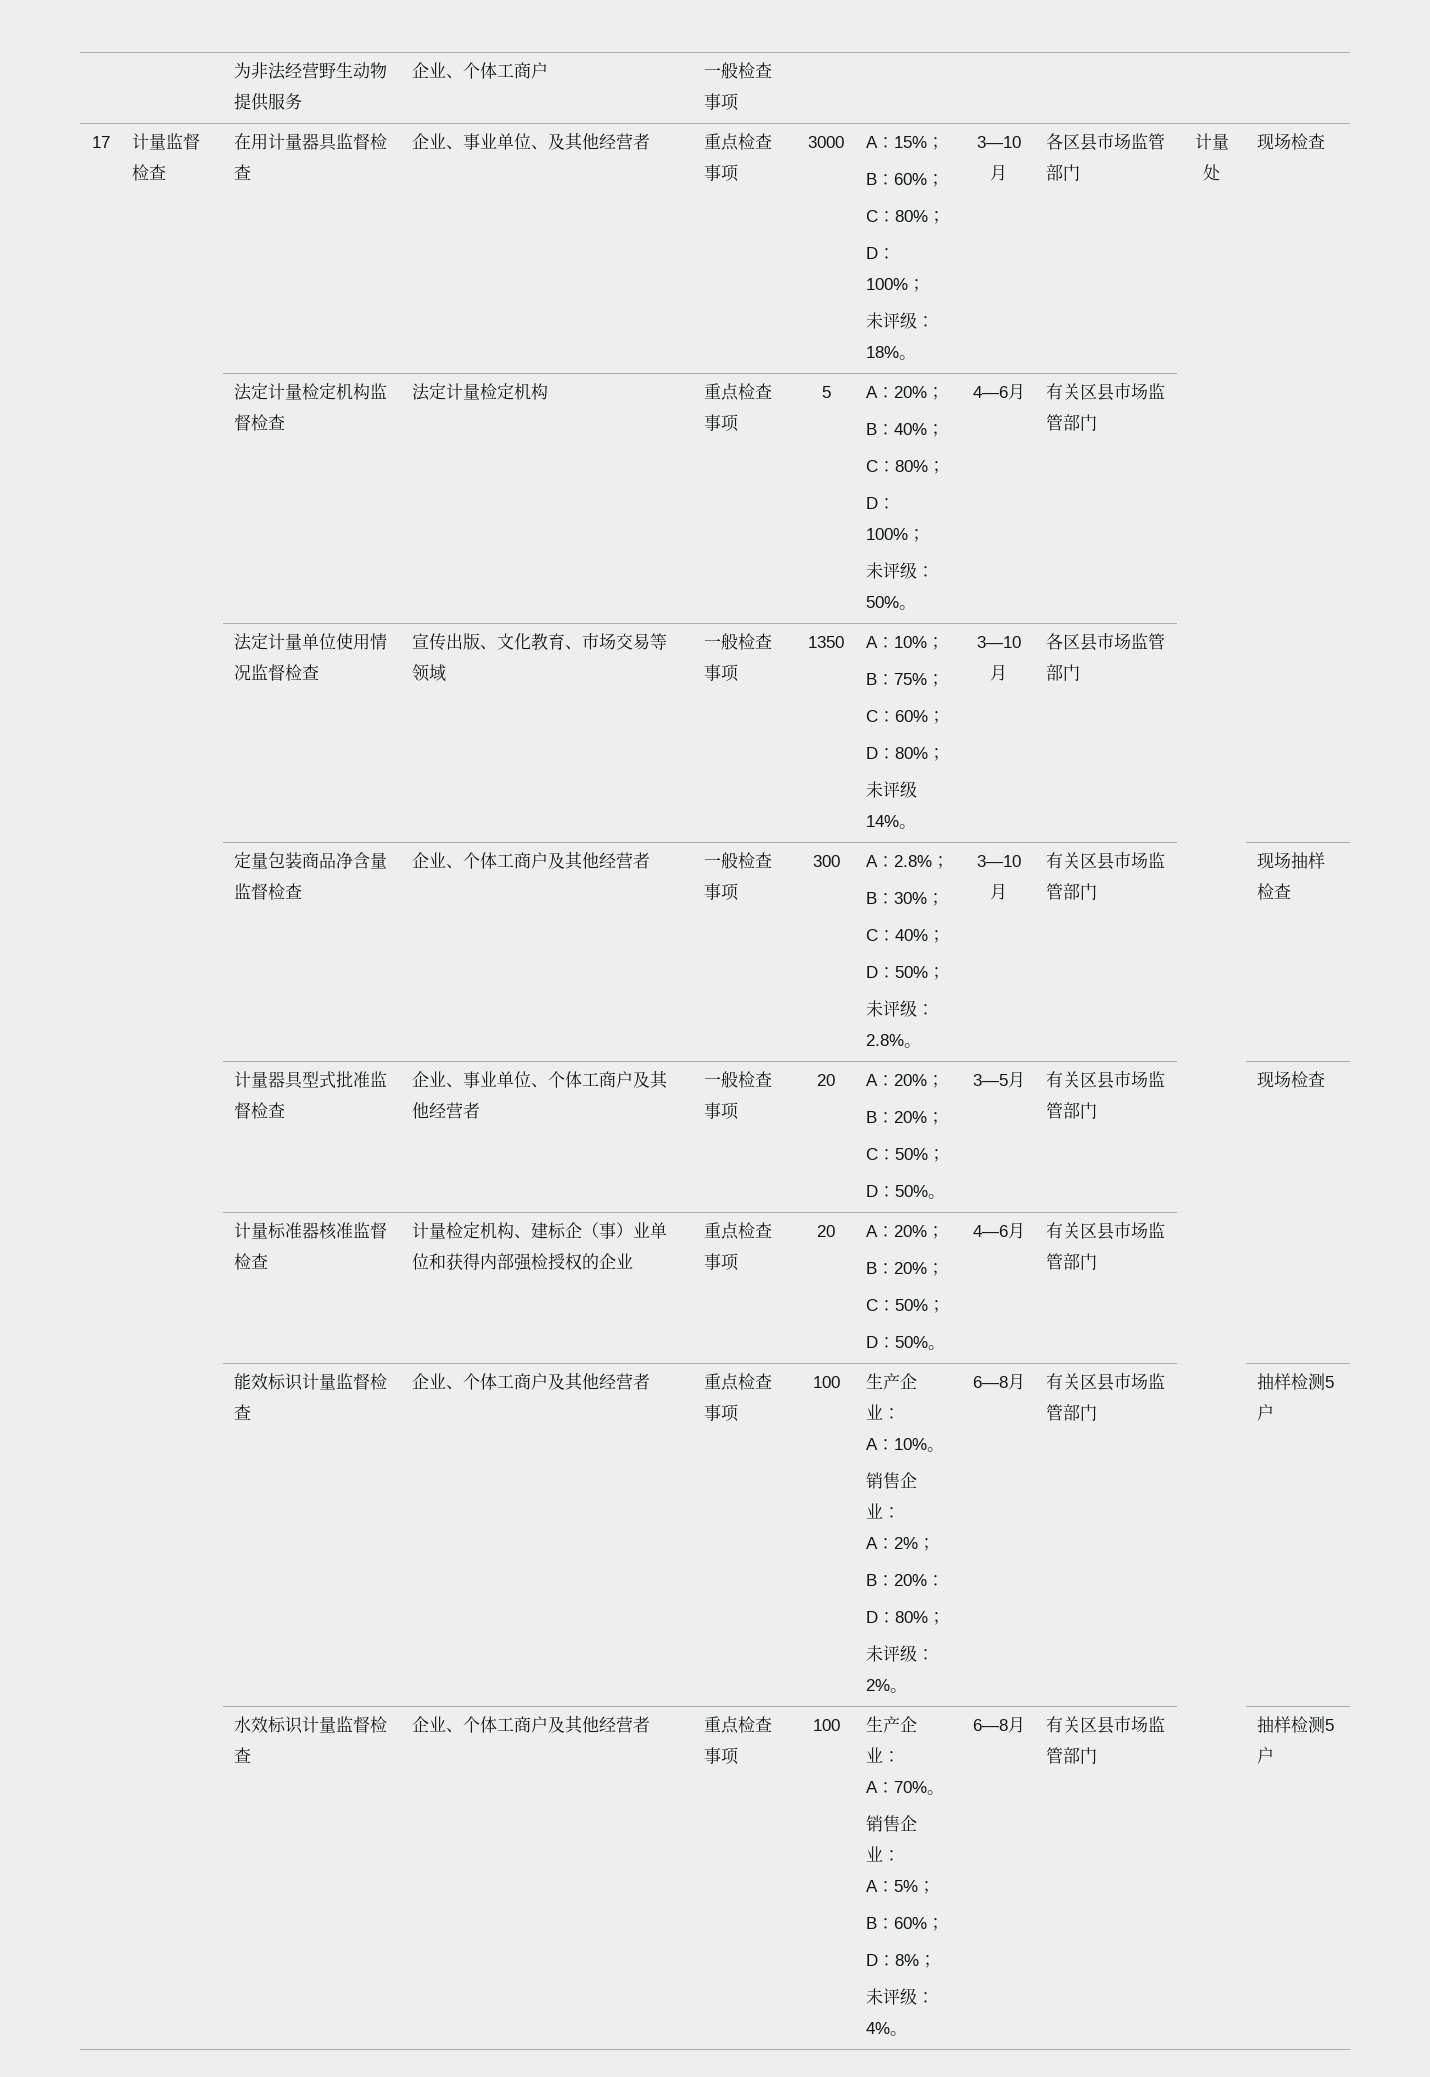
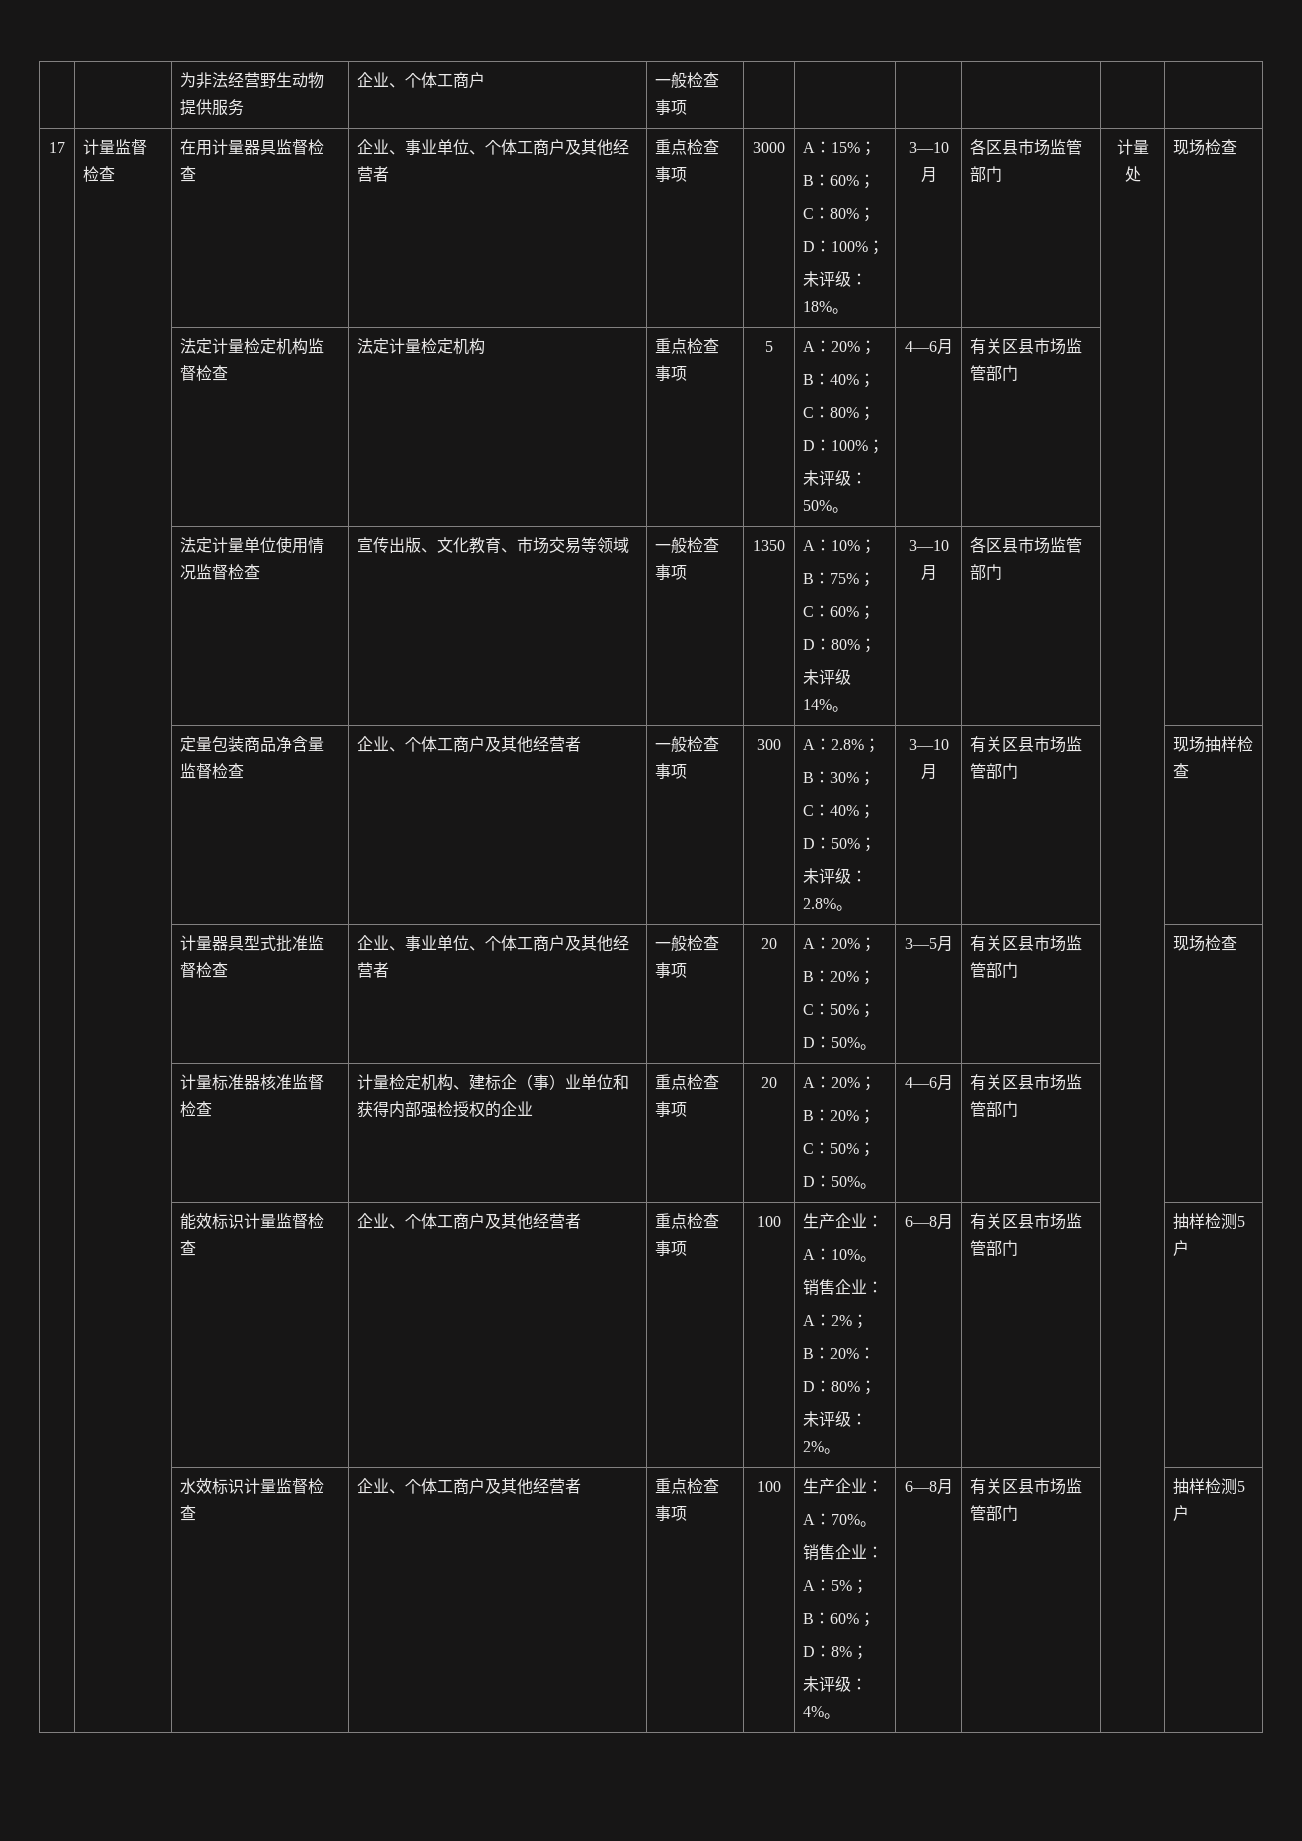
(549, 147) none -> [485,139,566,155] 个体工商户

